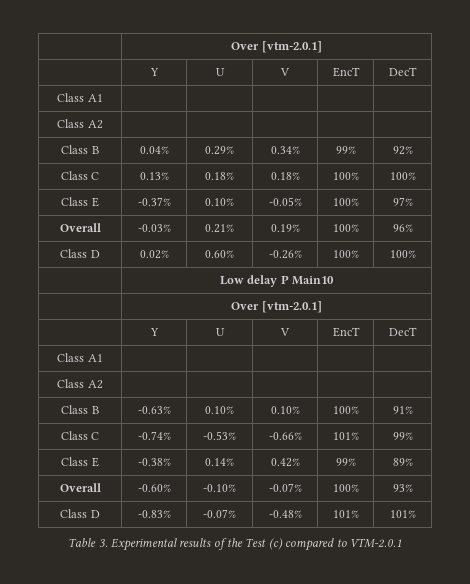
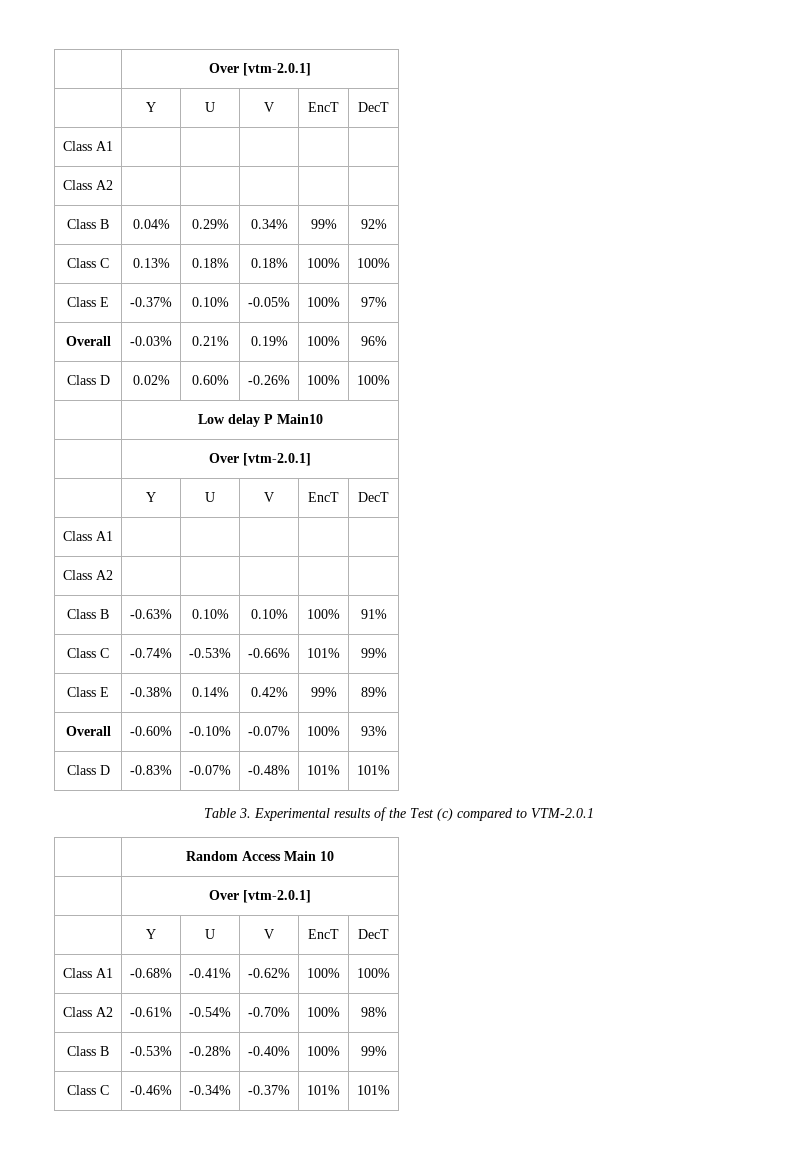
(402, 543) none -> [186,851,334,861] [209,890,311,903] [146,929,156,939] [205,929,215,939] [264,929,274,939] [308,929,339,939] [358,929,389,939] [63,968,113,978] [130,968,172,978] [189,968,231,978] [248,968,290,978] [307,968,340,978] [357,968,390,978] [63,1007,113,1017] [130,1007,172,1017] [189,1007,231,1017] [248,1007,290,1017] [307,1007,340,1017] [360,1007,387,1017] [67,1046,109,1056] [130,1046,172,1056] [189,1046,231,1056] [248,1046,290,1056] [307,1046,340,1056] [360,1046,387,1056] [67,1085,109,1095] [130,1085,172,1095] [189,1085,231,1095] [248,1085,290,1095] [307,1085,340,1095] [357,1085,390,1095] // | Random Access Main 10 // | Over [vtm-2.0.1] // | Y | U | V | EncT | DecT // Class A1 | -0.68% | -0.41% | -0.62% | 100% | 100% // Class A2 | -0.61% | -0.54% | -0.70% | 100% | 98% // Class B | -0.53% | -0.28% | -0.40% | 100% | 99% // Class C | -0.46% | -0.34% | -0.37% | 101% | 101%

